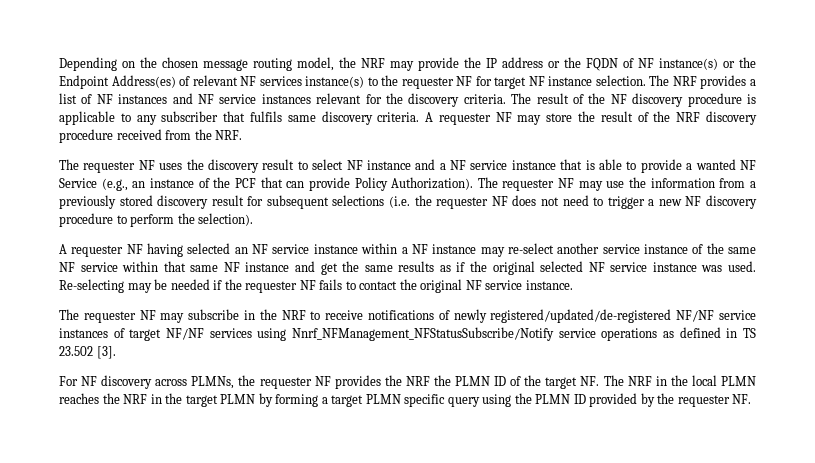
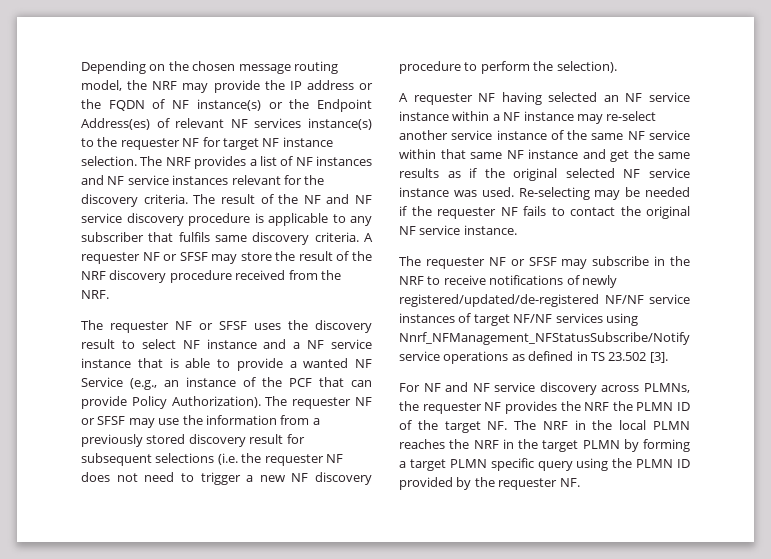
(627, 99) none -> [326,194,372,204] [81,213,122,223] and NF service
(512, 117) none -> [163,252,208,261] or SFSF
(155, 165) none -> [199,321,247,330] or SFSF
(575, 183) none -> [81,416,126,425] or SFSF
(156, 315) none -> [510,257,557,266] or SFSF
(98, 381) none -> [445,382,536,392] and NF service

